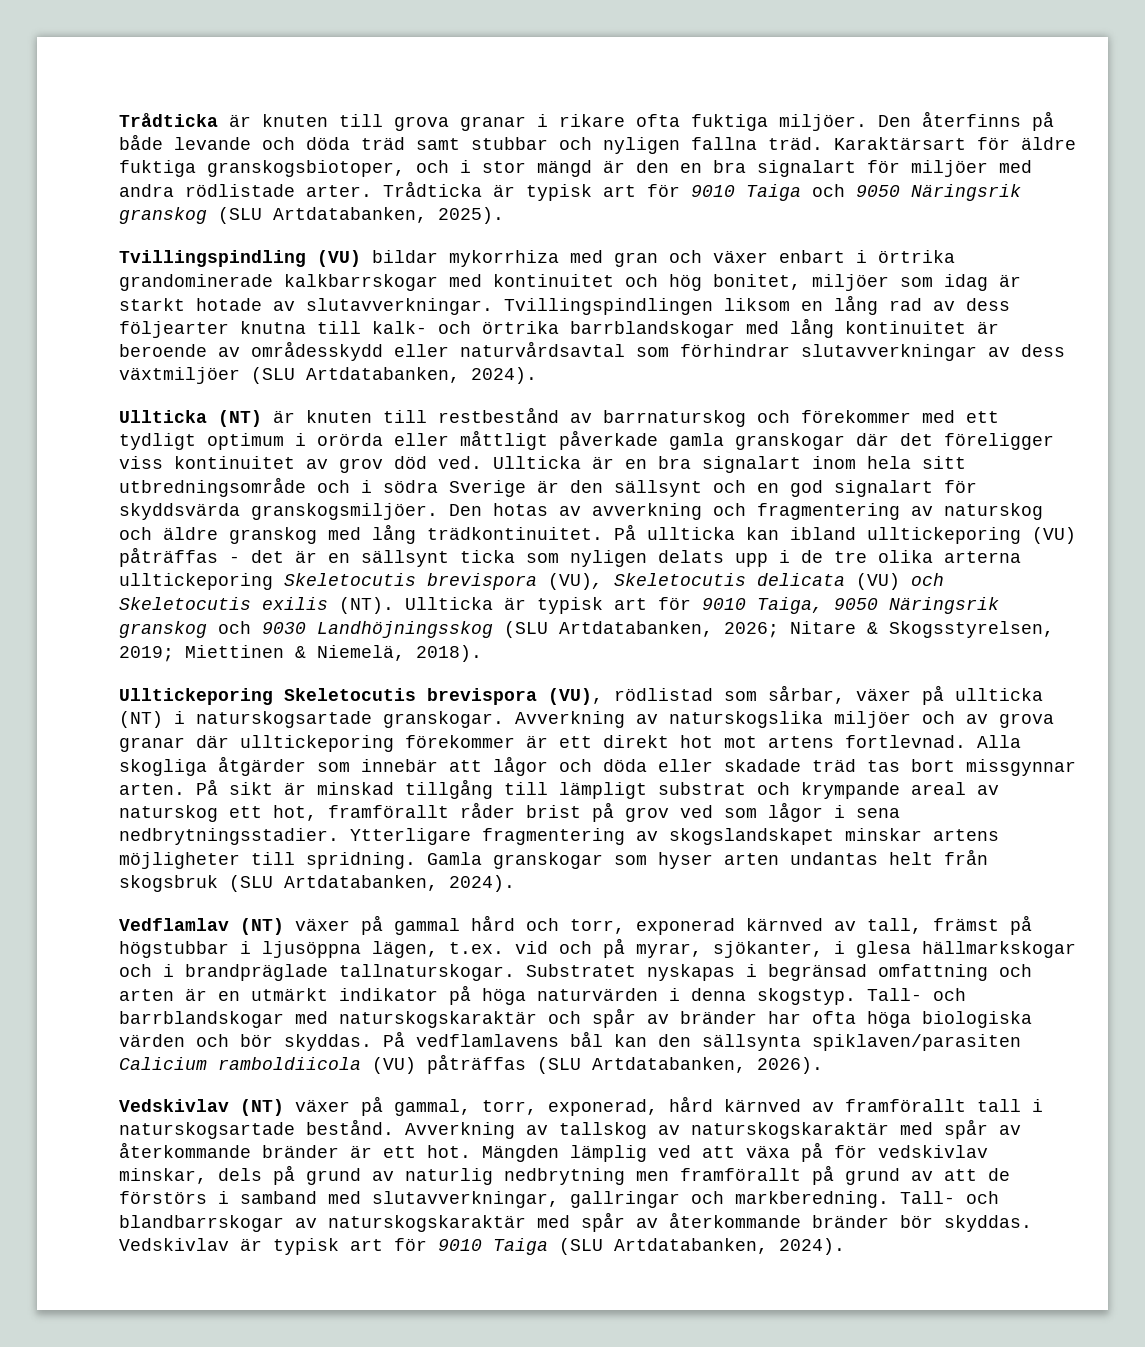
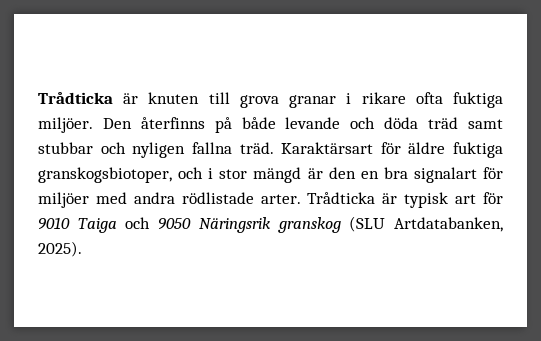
[119,250,955,267] [119,274,1021,291] [119,295,1010,315] [119,318,999,338] [119,341,1065,361] [119,367,537,384] [119,407,999,427] [119,430,1054,450] [119,456,966,473] [119,477,977,497] [119,503,1043,520] [119,524,1076,544] [119,547,1021,567] [119,573,944,590] [119,597,999,614] [119,621,1054,638] [119,645,482,662] [119,685,1043,705] [119,711,1054,728] [119,735,1021,752] [119,756,1076,776] [119,779,999,799] [119,802,900,822] [119,828,999,845] [119,849,988,869] [119,875,515,892] [119,915,1032,935] [119,938,1076,958] [119,964,1032,981] [119,985,966,1005] [119,1008,1032,1028] [119,1031,1021,1051] [119,1054,823,1074] [119,1096,1043,1116] [119,1119,1021,1139] [119,1142,988,1162] [119,1165,1010,1185] [119,1191,999,1208] [119,1212,1032,1232] [119,1238,845,1255] // Tvillingspindling (VU) bildar mykorrhiza med gran och växer enbart i örtrika grandominerade kalkbarrskogar med kontinuitet och hög bonitet, miljöer som idag är starkt hotade av slutavverkningar. Tvillingspindlingen liksom en lång rad av dess följearter knutna till kalk- och örtrika barrblandskogar med lång kontinuitet är beroende av områdesskydd eller naturvårdsavtal som förhindrar slutavverkningar av dess växtmiljöer (SLU Artdatabanken, 2024). // Ullticka (NT) är knuten till restbestånd av barrnaturskog och förekommer med ett tydligt optimum i orörda eller måttligt påverkade gamla granskogar där det föreligger viss kontinuitet av grov död ved. Ullticka är en bra signalart inom hela sitt utbredningsområde och i södra Sverige är den sällsynt och en god signalart för skyddsvärda granskogsmiljöer. Den hotas av avverkning och fragmentering av naturskog och äldre granskog med lång trädkontinuitet. På ullticka kan ibland ulltickeporing (VU) påträffas - det är en sällsynt ticka som nyligen delats upp i de tre olika arterna ulltickeporing Skeletocutis brevispora (VU), Skeletocutis delicata (VU) och Skeletocutis exilis (NT). Ullticka är typisk art för 9010 Taiga, 9050 Näringsrik granskog och 9030 Landhöjningsskog (SLU Artdatabanken, 2026; Nitare & Skogsstyrelsen, 2019; Miettinen & Niemelä, 2018). // Ulltickeporing Skeletocutis brevispora (VU), rödlistad som sårbar, växer på ullticka (NT) i naturskogsartade granskogar. Avverkning av naturskogslika miljöer och av grova granar där ulltickeporing förekommer är ett direkt hot mot artens fortlevnad. Alla skogliga åtgärder som innebär att lågor och döda eller skadade träd tas bort missgynnar arten. På sikt är minskad tillgång till lämpligt substrat och krympande areal av naturskog ett hot, framförallt råder brist på grov ved som lågor i sena nedbrytningsstadier. Ytterligare fragmentering av skogslandskapet minskar artens möjligheter till spridning. Gamla granskogar som hyser arten undantas helt från skogsbruk (SLU Artdatabanken, 2024). // Vedflamlav (NT) växer på gammal hård och torr, exponerad kärnved av tall, främst på högstubbar i ljusöppna lägen, t.ex. vid och på myrar, sjökanter, i glesa hällmarkskogar och i brandpräglade tallnaturskogar. Substratet nyskapas i begränsad omfattning och arten är en utmärkt indikator på höga naturvärden i denna skogstyp. Tall- och barrblandskogar med naturskogskaraktär och spår av bränder har ofta höga biologiska värden och bör skyddas. På vedflamlavens bål kan den sällsynta spiklaven/parasiten Calicium ramboldiicola (VU) påträffas (SLU Artdatabanken, 2026). // Vedskivlav (NT) växer på gammal, torr, exponerad, hård kärnved av framförallt tall i naturskogsartade bestånd. Avverkning av tallskog av naturskogskaraktär med spår av återkommande bränder är ett hot. Mängden lämplig ved att växa på för vedskivlav minskar, dels på grund av naturlig nedbrytning men framförallt på grund av att de förstörs i samband med slutavverkningar, gallringar och markberedning. Tall- och blandbarrskogar av naturskogskaraktär med spår av återkommande bränder bör skyddas. Vedskivlav är typisk art för 9010 Taiga (SLU Artdatabanken, 2024). -> (82, 249) none

